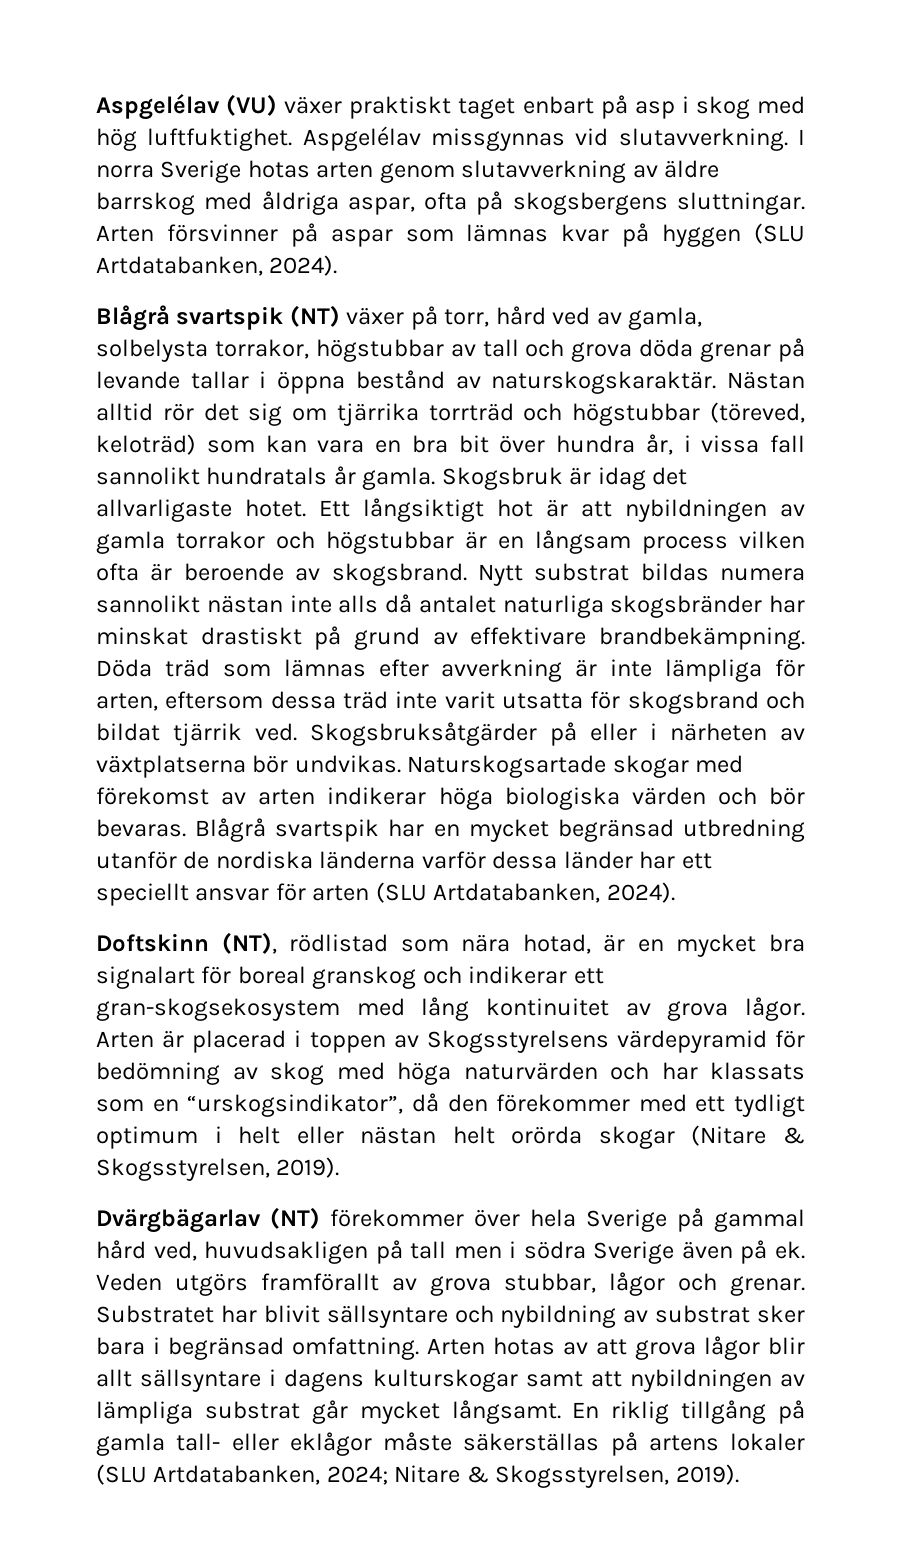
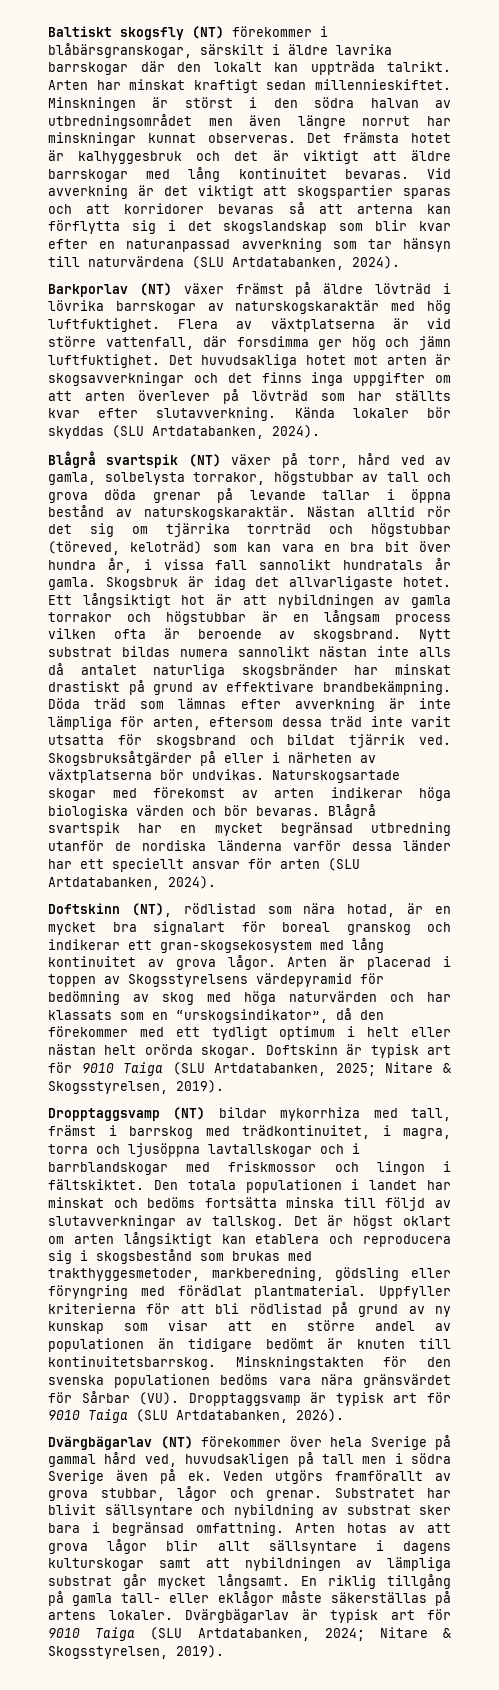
[96,94,805,120] [96,126,805,151] [96,160,720,183] [96,191,805,215] [96,223,742,247] Aspgelélav (VU) växer praktiskt taget enbart på asp i skog med hög luftfuktighet. Aspgelélav missgynnas vid slutavverkning. I norra Sverige hotas arten genom slutavverkning av äldre barrskog med åldriga aspar, ofta på skogsbergens sluttningar. Arten försvinner på aspar som lämnas kvar på hyggen -> [48,26,328,40] [48,43,392,58] [48,61,451,75] [48,79,451,93] [48,97,452,111] [48,114,451,129] [48,132,452,146] [48,150,451,164] [48,167,451,182] [48,185,451,199] [48,202,452,214] [48,220,451,234] [48,238,452,252] [48,256,400,270] [48,282,451,297] [48,300,452,314] [48,318,451,332] [48,336,451,350] [48,354,451,368] [48,372,451,386] [48,389,451,404] [48,407,451,421] [48,426,104,439] Baltiskt skogsfly (NT) förekommer i blåbärsgranskogar, särskilt i äldre lavrika barrskogar där den lokalt kan uppträda talrikt. Arten har minskat kraftigt sedan millennieskiftet. Minskningen är störst i den södra halvan av utbredningsområdet men även längre norrut har minskningar kunnat observeras. Det främsta hotet är kalhyggesbruk och det är viktigt att äldre barrskogar med lång kontinuitet bevaras. Vid avverkning är det viktigt att skogspartier sparas och att korridorer bevaras så att arterna kan förflytta sig i det skogslandskap som blir kvar efter en naturanpassad avverkning som tar hänsyn till naturvärdena (SLU Artdatabanken, 2024). // Barkporlav (NT) växer främst på äldre lövträd i lövrika barrskogar av naturskogskaraktär med hög luftfuktighet. Flera av växtplatserna är vid större vattenfall, där forsdimma ger hög och jämn luftfuktighet. Det huvudsakliga hotet mot arten är skogsavverkningar och det finns inga uppgifter om att arten överlever på lövträd som har ställts kvar efter slutavverkning. Kända lokaler bör skyddas
[598,1125,805,1149] [96,1157,340,1181] skogar (Nitare & Skogsstyrelsen, 2019). -> [201,1044,451,1058] [48,1062,451,1076] [48,1080,224,1094] [48,1107,451,1121] [48,1125,451,1139] [48,1143,360,1157] [48,1161,451,1175] [48,1179,451,1193] [48,1197,451,1211] [48,1215,451,1229] [48,1232,451,1247] [48,1249,312,1264] [48,1267,451,1281] [48,1285,451,1299] [48,1302,451,1317] [48,1320,451,1334] [48,1338,451,1352] [48,1356,451,1370] [48,1374,451,1388] [48,1391,451,1406] [48,1409,344,1423] skogar. Doftskinn är typisk art för 9010 Taiga (SLU Artdatabanken, 2025; Nitare & Skogsstyrelsen, 2019). // Dropptaggsvamp (NT) bildar mykorrhiza med tall, främst i barrskog med trädkontinuitet, i magra, torra och ljusöppna lavtallskogar och i barrblandskogar med friskmossor och lingon i fältskiktet. Den totala populationen i landet har minskat och bedöms fortsätta minska till följd av slutavverkningar av tallskog. Det är högst oklart om arten långsiktigt kan etablera och reproducera sig i skogsbestånd som brukas med trakthyggesmetoder, markberedning, gödsling eller föryngring med förädlat plantmaterial. Uppfyller kriterierna för att bli rödlistad på grund av ny kunskap som visar att en större andel av populationen än tidigare bedömt är knuten till kontinuitetsbarrskog. Minskningstakten för den svenska populationen bedöms vara nära gränsvärdet för Sårbar (VU). Dropptaggsvamp är typisk art för 9010 Taiga (SLU Artdatabanken, 2026).
[730,1433,805,1451] lokaler -> [108,1609,451,1623] [48,1627,136,1641] lokaler. Dvärgbägarlav är typisk art för 9010 Taiga

